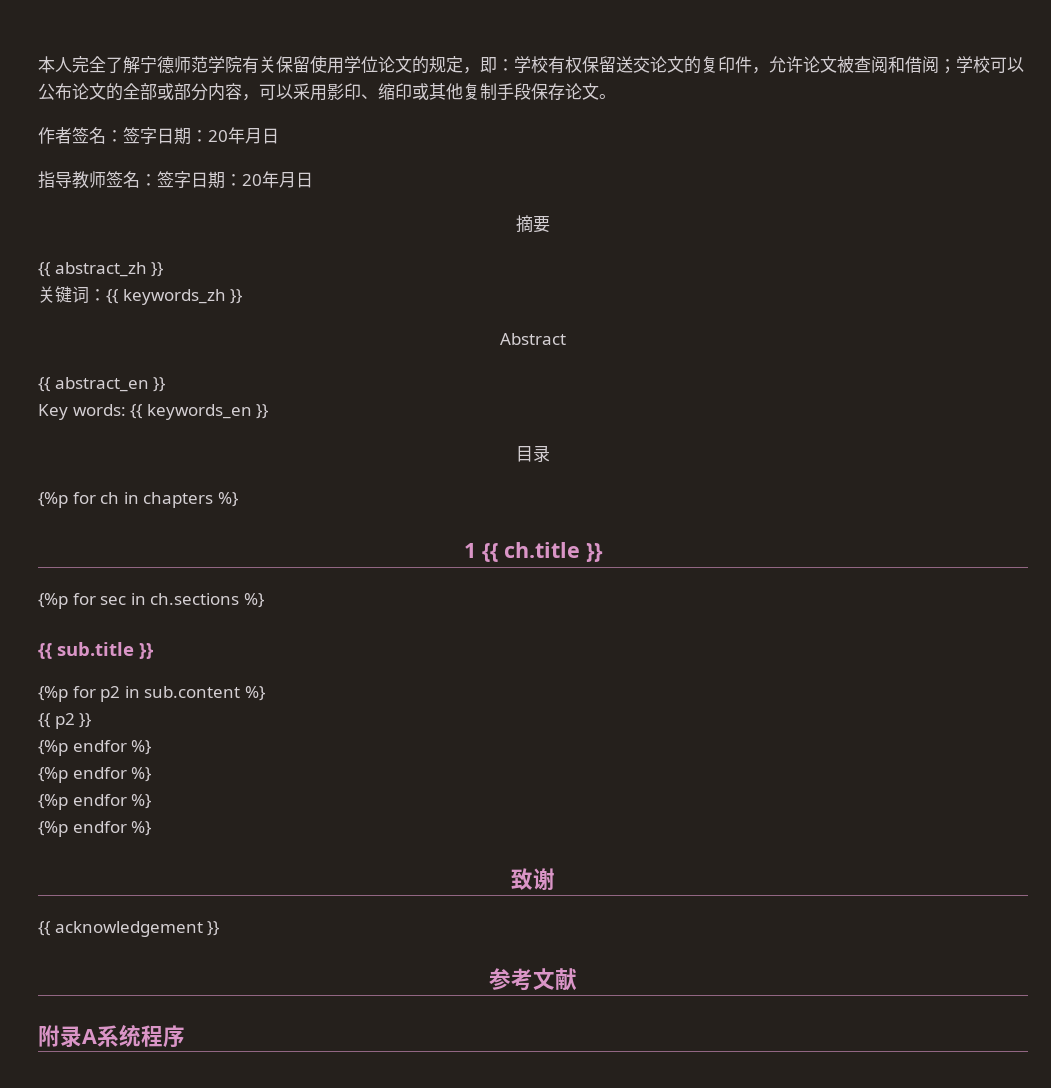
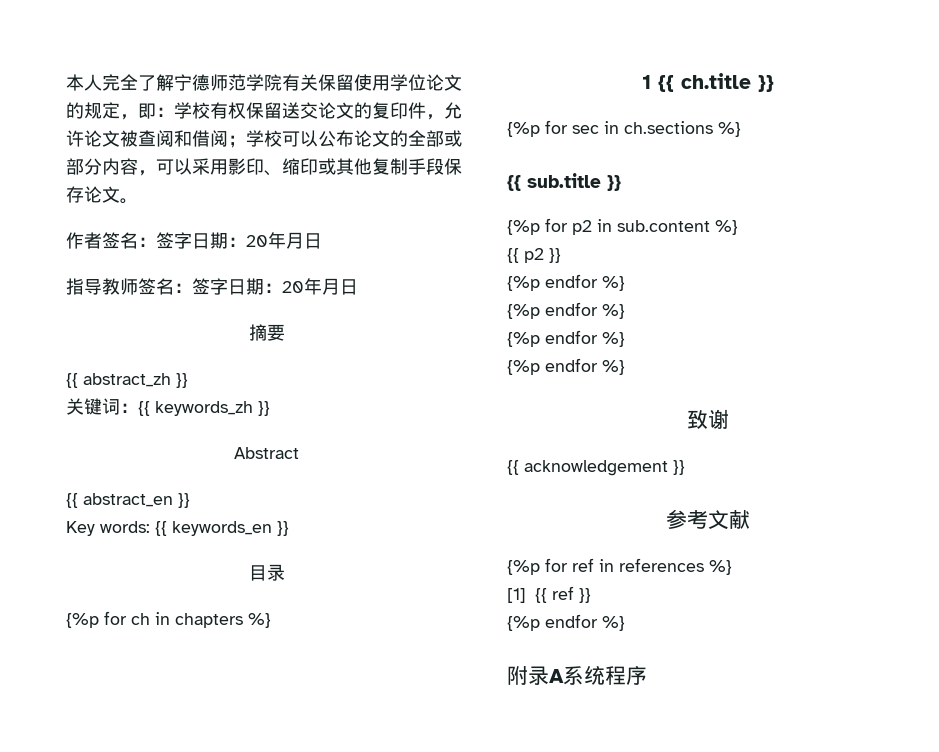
(577, 979) none -> [507,558,732,575] [507,586,591,603] [507,614,625,631] // {%p for ref in references %} // [1] {{ ref }} // {%p endfor %}

